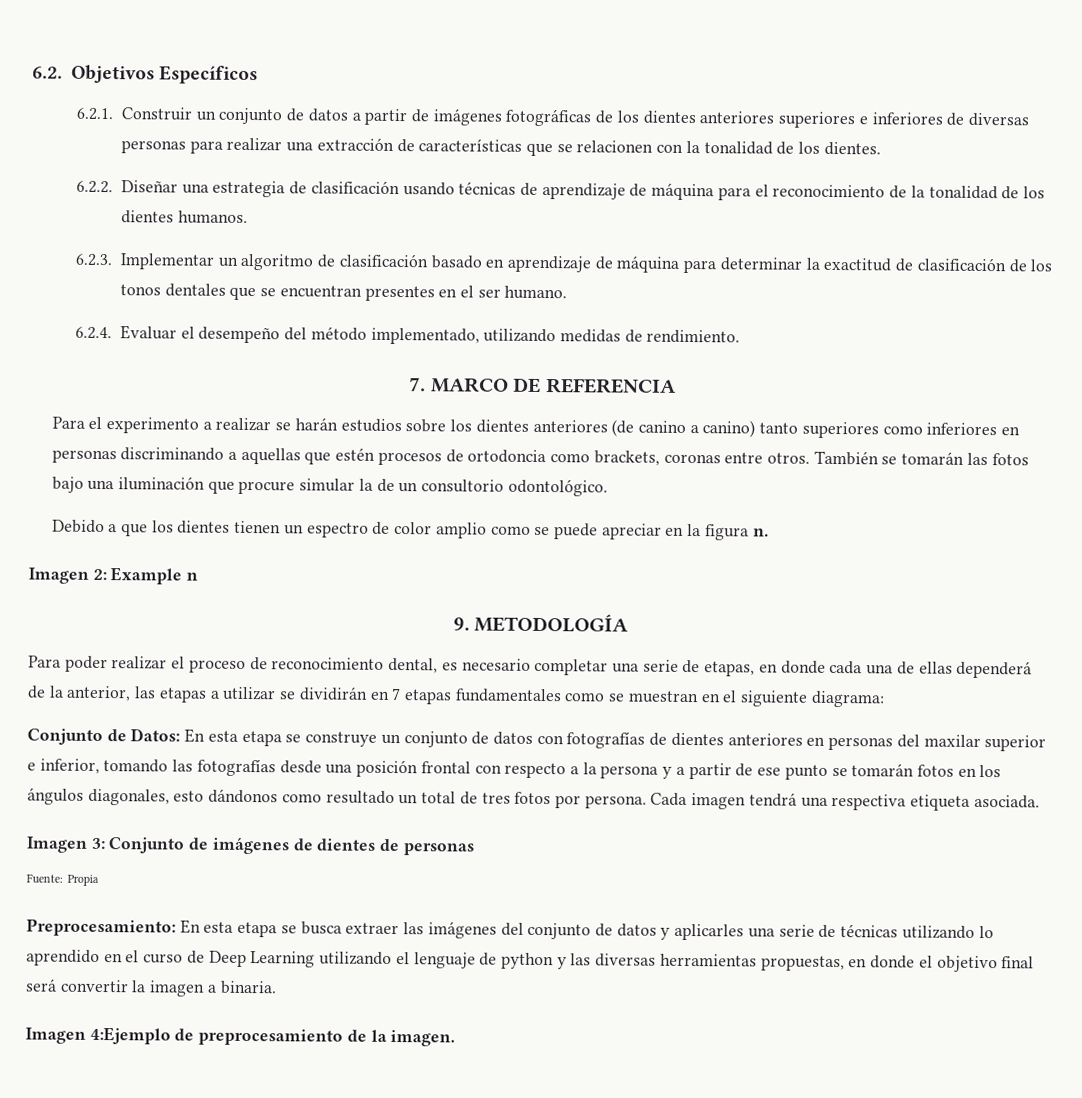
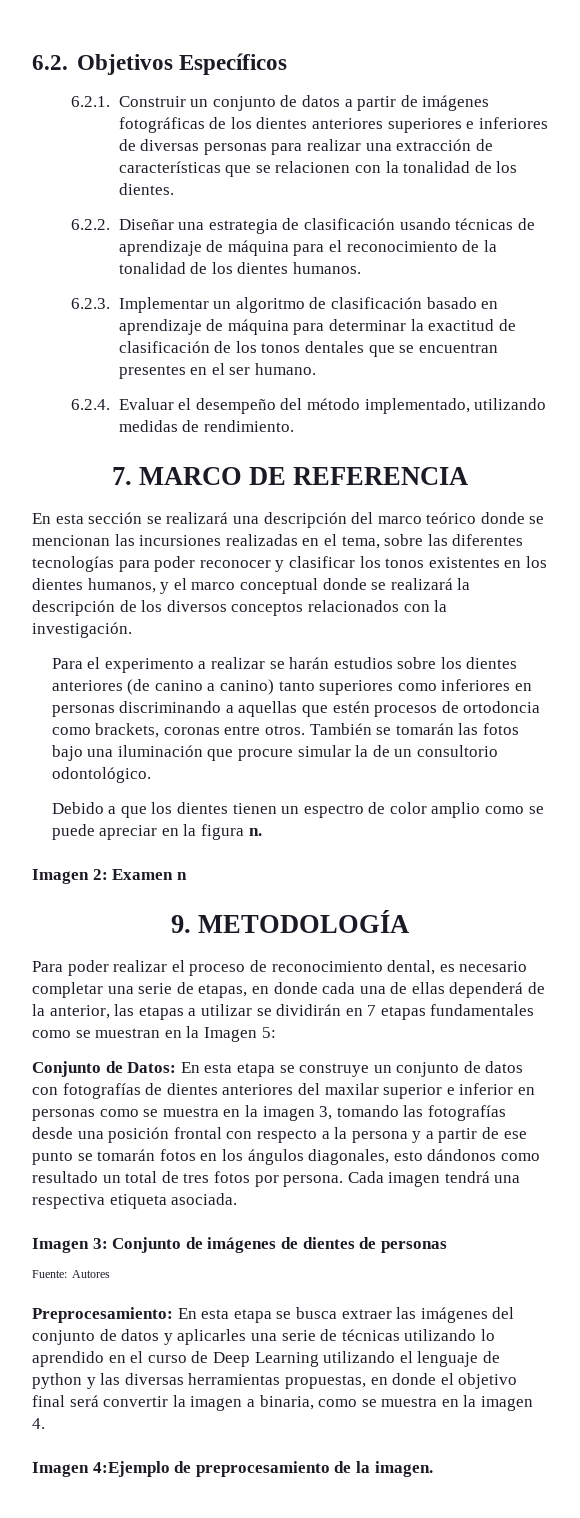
(677, 386) none -> [32,512,545,528] [32,534,524,549] [32,556,547,572] [32,578,471,594] [32,600,448,616] [32,622,132,638] // En esta sección se realizará una descripción del marco teórico donde se mencionan las incursiones realizadas en el tema, sobre las diferentes tecnologías para poder reconocer y clasificar los tonos existentes en los dientes humanos, y el marco conceptual donde se realizará la descripción de los diversos conceptos relacionados con la investigación.
[110,567,183,585] Example -> [112,869,174,880] Examen
[722,690,885,708] el siguiente diagrama: -> [186,1026,276,1042] la Imagen 5:
[806,736,894,751] en personas -> (294, 1089) none
[39,758,100,774] inferior, -> [459,1083,535,1095] [32,1105,333,1121] inferior en personas como se muestra en la imagen 3,
[66,874,99,886] Propia -> [71,1270,110,1278] Autores
[219,980,277,995] binaria. -> [259,1395,534,1411] [32,1418,45,1429] binaria, como se muestra en la imagen 4.

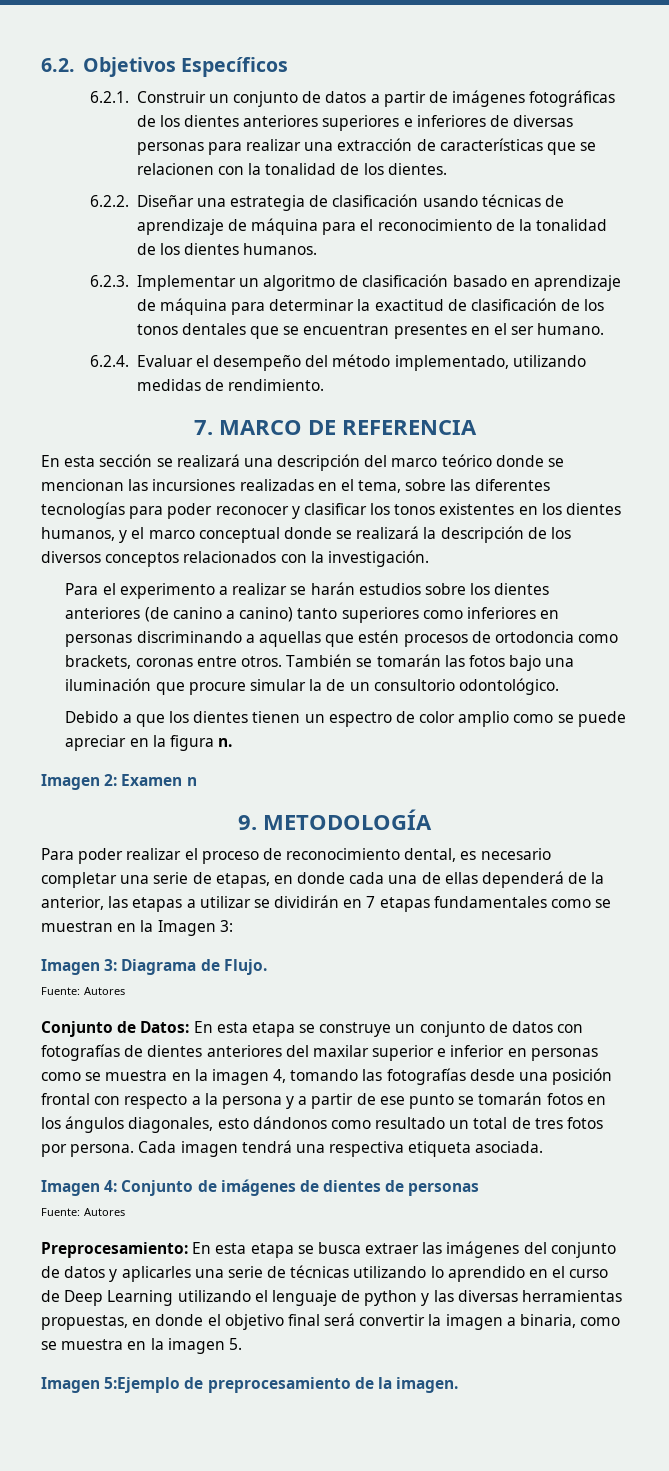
[261,1027,276,1038] 5: -> [219,920,233,932] [41,959,267,975] [41,987,126,995] 3: // Imagen 3: Diagrama de Flujo. // Fuente: Autores
[319,1106,333,1120] 3, -> [273,1069,287,1083] 4,
[92,1238,108,1249] 3: -> [104,1180,118,1192] 4:
[32,1418,45,1429] [32,1461,170,1477] 4. // Imagen 4:Ejemplo -> [228,1338,242,1350] [41,1377,181,1393] 5. // Imagen 5:Ejemplo

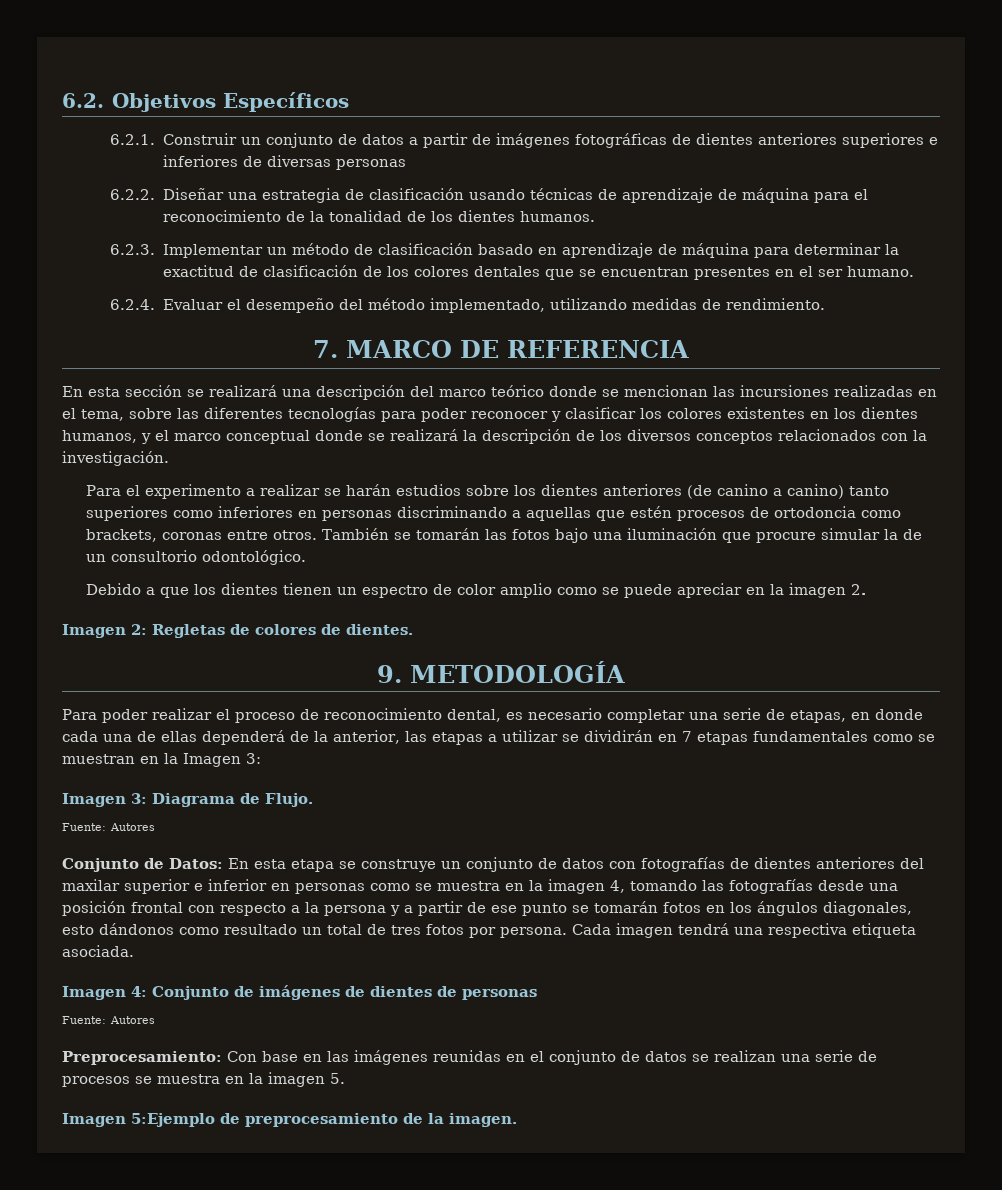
[159,115,180,127] los -> (691, 139) none
[207,138,597,155] [136,163,447,175] para realizar una extracción de características que se relacionen con la tonalidad de los dientes. -> (406, 164) none
[262,275,335,291] algoritmo -> [291,243,349,255] método
[136,324,178,335] tonos -> [413,266,469,277] colores
[394,504,436,515] tonos -> [667,408,722,419] colores
[169,735,233,751] figura n. -> [789,583,867,598] imagen 2.
[121,774,197,786] Examen n -> [152,624,413,638] Regletas de colores de dientes.
[192,1241,616,1258] [41,1265,609,1282] [41,1290,623,1306] [41,1313,621,1330] En esta etapa se busca extraer las imágenes del conjunto de datos y aplicarles una serie de técnicas utilizando lo aprendido en el curso de Deep Learning utilizando el lenguaje de python y las diversas herramientas propuestas, en donde el objetivo final será convertir la imagen a binaria, como -> [227,1050,877,1065] [62,1076,130,1087] Con base en las imágenes reunidas en el conjunto de datos se realizan una serie de procesos

